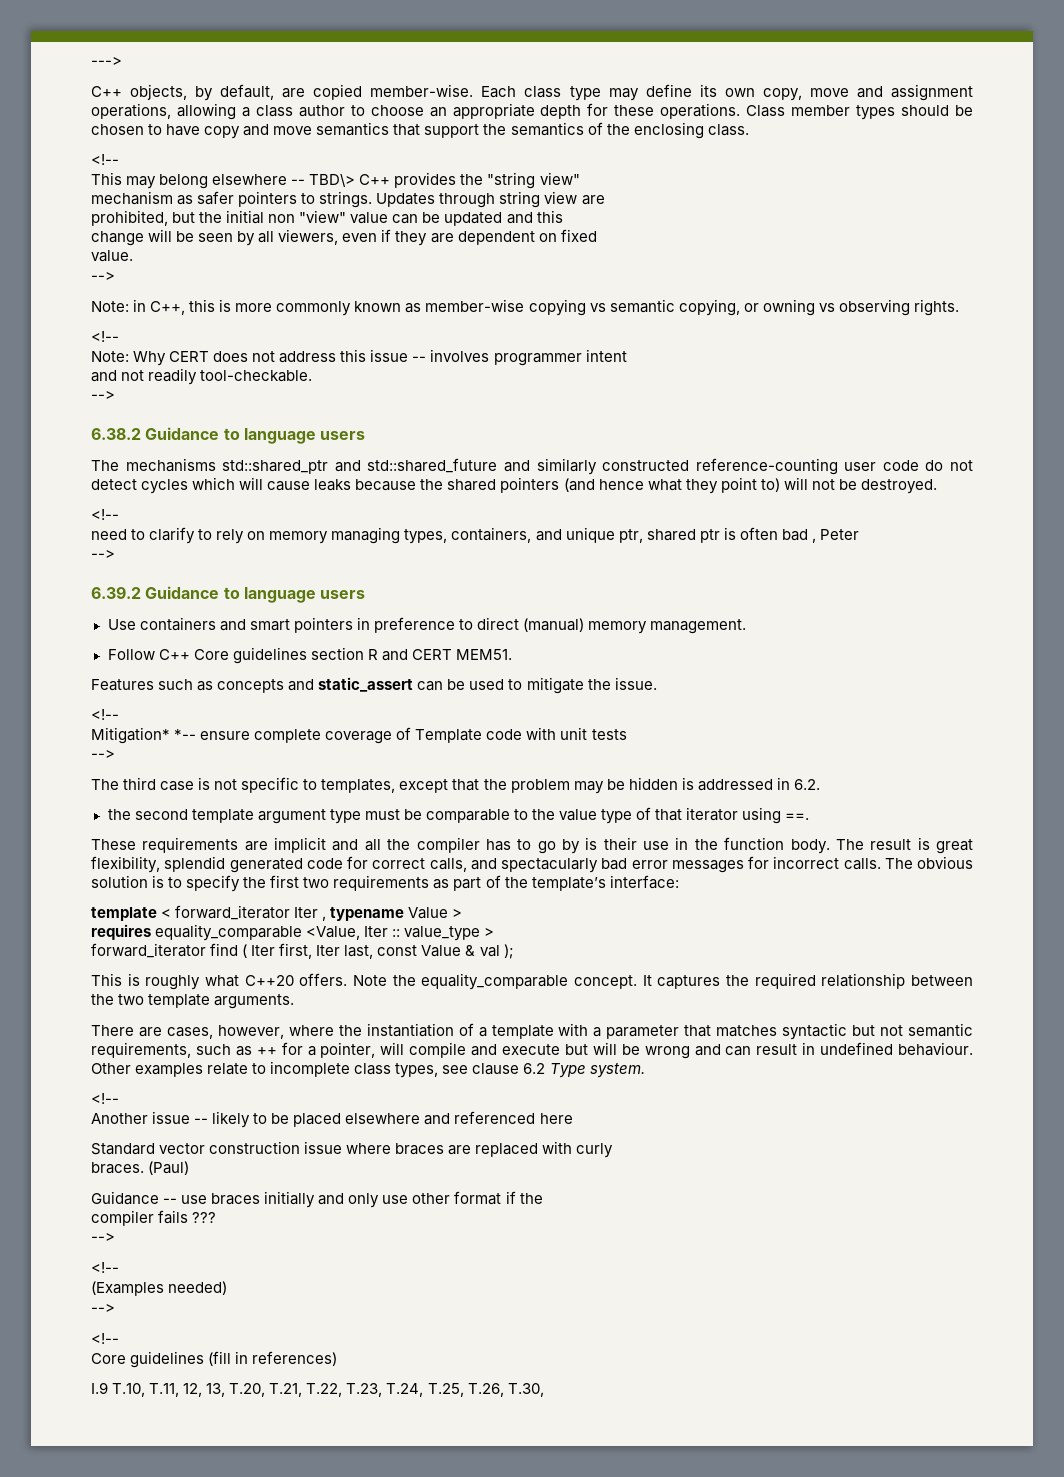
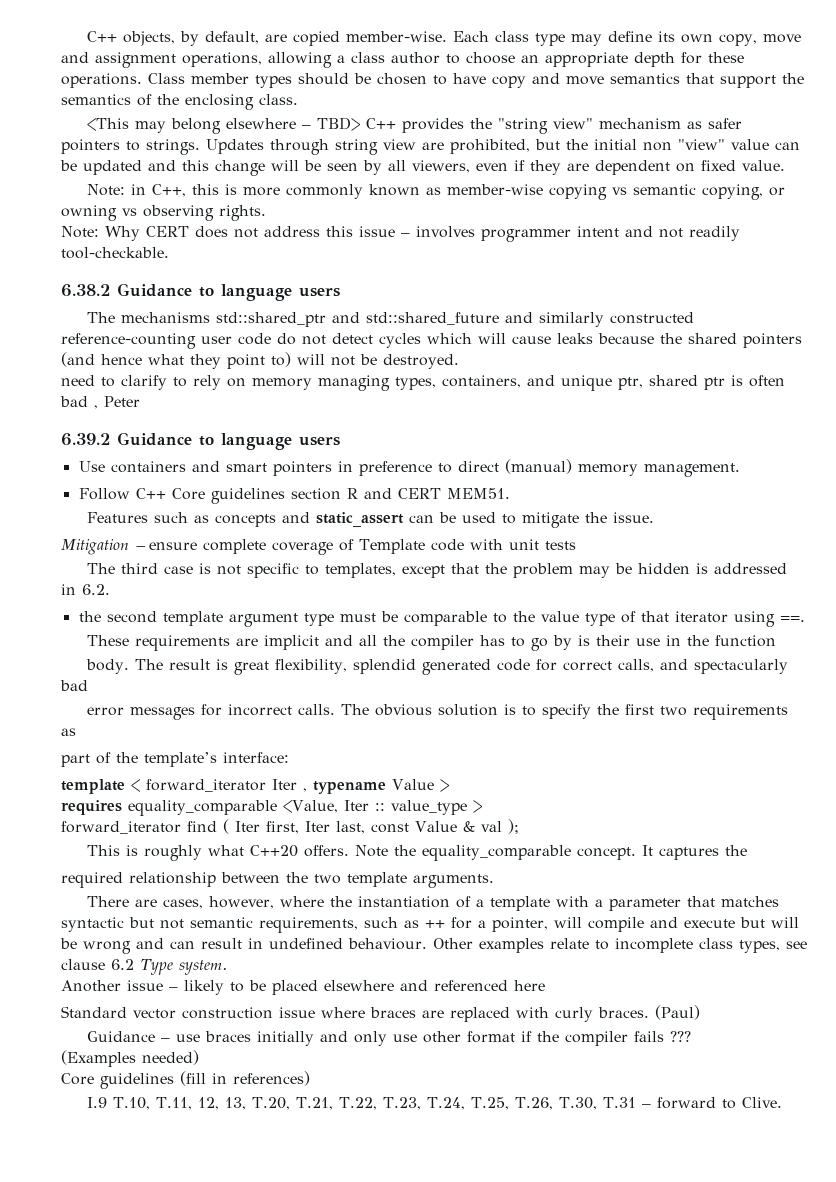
[91,57,122,66] ---> // -> (87, 36) none
[91,154,119,165] [91,172,122,185] <!-- // This -> [87,118,130,131] <This
[291,173,356,187] -- TBD\> -> [302,117,361,131] – TBD>
(580, 178) // -> (594, 123) none
(605, 200) // -> (444, 146) none
(563, 216) // -> (209, 165) none
(597, 235) // -> (736, 165) none
[91,272,115,281] // --> -> (785, 165) none
[91,331,119,342] // <!-- -> (266, 213) none
[412,356,427,362] -- -> [401,233,410,237] –
(627, 355) // -> (619, 231) none
[91,391,115,400] // --> -> (169, 253) none
[91,509,119,520] // <!-- -> (459, 361) none
[91,550,115,559] // --> -> (140, 401) none
[91,709,119,720] [91,727,197,744] <!-- // Mitigation* *-- -> [61,539,146,555] Mitigation –
[91,750,115,759] // --> -> (576, 545) none
(785, 843) none -> (777, 641) //
(628, 864) none -> (88, 685) //
(450, 884) none -> (76, 732) //
(749, 980) none -> (748, 850) //
[91,1093,119,1104] // <!-- -> (227, 967) none
[194,1118,209,1124] -- -> [169,987,178,991] –
(614, 1150) // -> (593, 1014) none
[163,1198,178,1204] -- -> [161,1038,171,1042] –
(543, 1198) // -> (560, 1036) none
[91,1233,115,1242] [91,1262,119,1273] // --> // <!-- -> (692, 1036) none
[91,1304,115,1313] [91,1333,119,1344] // --> // <!-- -> (199, 1057) none
(544, 1390) none -> [603,1097,783,1109] T.31 – forward to Clive.

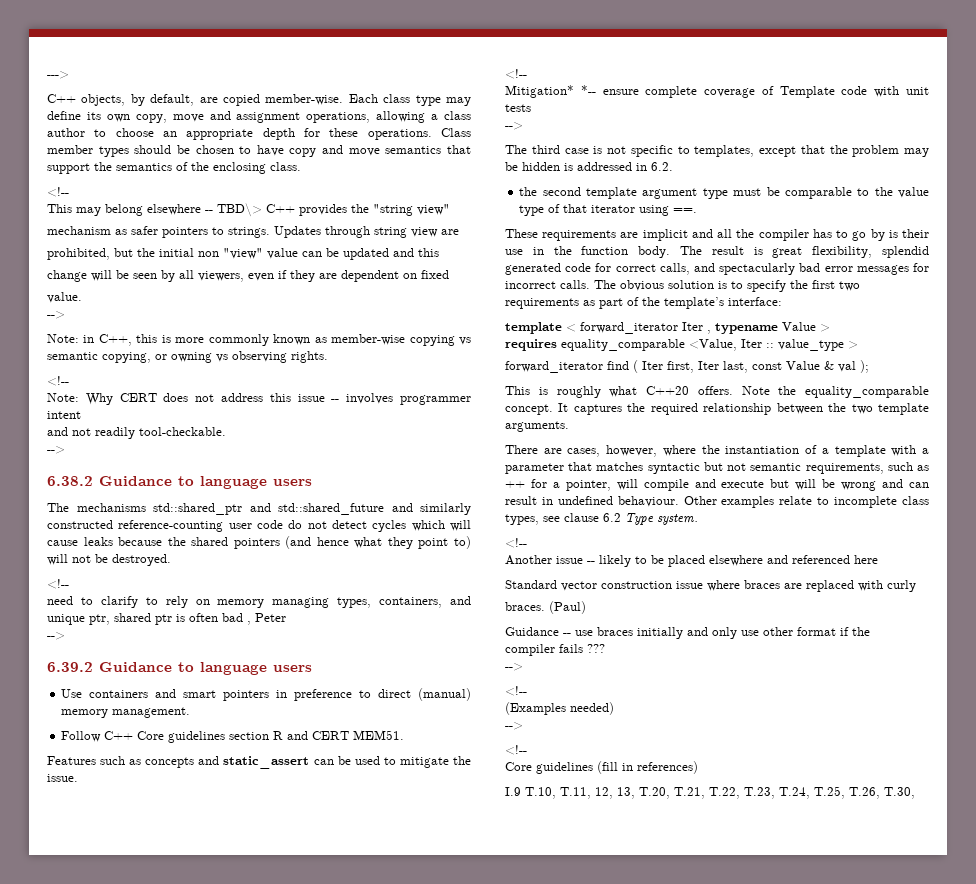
(87, 36) none -> [47,71,69,79] ---> //
[87,118,130,131] <This -> [47,187,69,197] [47,204,72,213] <!-- // This
[302,117,361,131] – TBD> -> [205,203,262,217] -- TBD\>
(594, 123) none -> (450, 209) //
(444, 146) none -> (459, 232) //
(209, 165) none -> (439, 252) //
(736, 165) none -> (449, 274) //
(785, 165) none -> [47,311,65,319] // -->
(266, 213) none -> [47,376,69,386] // <!--
[401,233,410,237] – -> [331,399,340,402] --
(619, 231) none -> (81, 415) //
(169, 253) none -> [47,446,65,454] // -->
(459, 361) none -> [47,579,69,589] // <!--
(140, 401) none -> [47,632,65,640] // -->
[61,539,146,555] Mitigation – -> [505,69,527,79] [505,85,596,98] <!-- // Mitigation* *--
(576, 545) none -> [505,122,523,130] // -->
(777, 641) // -> (629, 250) none
(88, 685) // -> (821, 267) none
(76, 732) // -> (595, 303) none
(748, 850) // -> (646, 407) none
(227, 967) none -> [505,538,527,548] // <!--
[169,987,178,991] – -> [587,561,595,564] --
(593, 1014) none -> (916, 586) //
[161,1038,171,1042] – -> [563,633,571,636] --
(560, 1036) none -> (870, 631) //
(692, 1036) none -> [505,663,523,671] [505,686,527,696] // --> // <!--
(199, 1057) none -> [505,722,523,730] [505,745,527,755] // --> // <!--
[603,1097,783,1109] T.31 – forward to Clive. -> (915, 793) none

